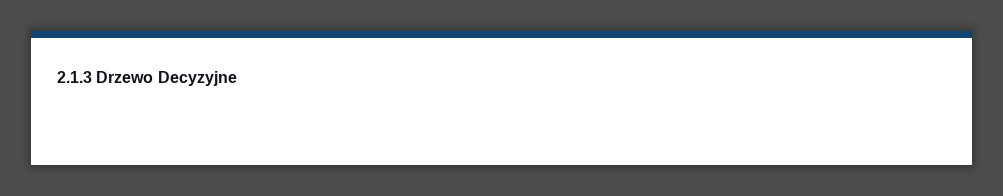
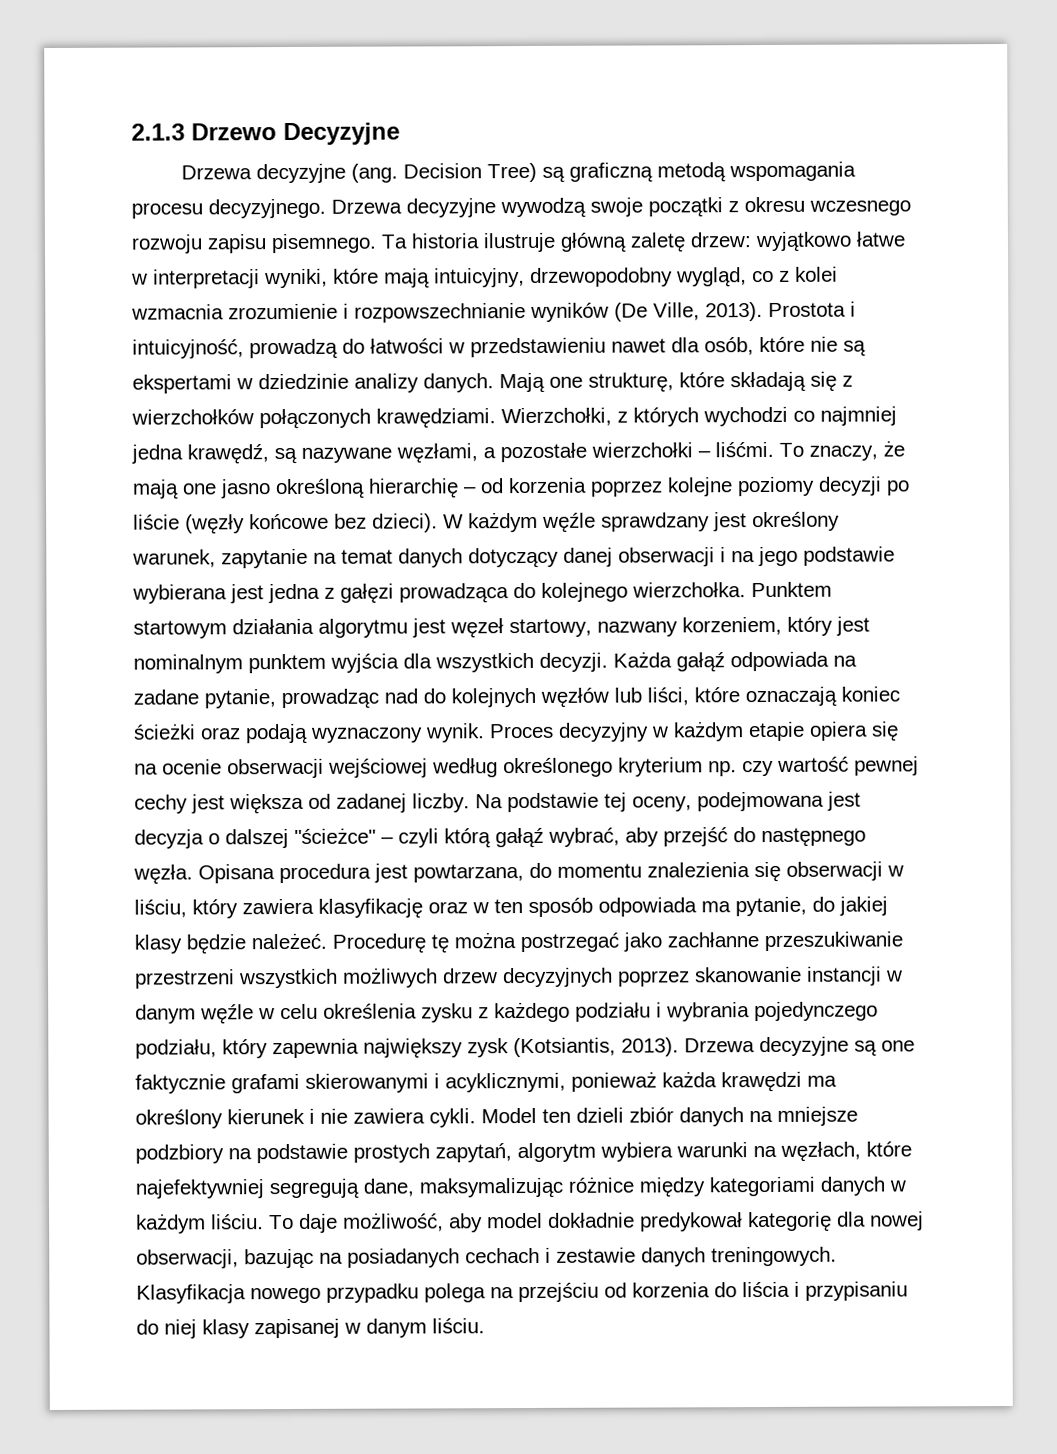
(237, 78) none -> [181,161,857,184] [131,196,911,219] [131,231,905,254] [131,266,838,289] [131,301,856,323] [132,336,866,360] [132,371,853,394] [131,406,897,430] [131,440,905,465] [132,476,910,500] [133,511,840,535] [132,546,895,569] [132,581,832,604] [133,616,870,639] [133,651,857,674] [133,686,900,710] [133,721,899,745] [134,756,919,779] [134,791,861,815] [134,827,866,849] [133,861,904,885] [134,896,888,919] [134,931,903,955] [135,966,903,989] [135,1001,878,1025] [135,1036,915,1059] [135,1071,837,1094] [135,1106,858,1129] [135,1141,912,1164] [135,1176,906,1200] [136,1211,924,1234] [136,1246,837,1270] [136,1281,908,1304] [136,1318,485,1339] // Drzewa decyzyjne (ang. Decision Tree) są graficzną metodą wspomagania procesu decyzyjnego. Drzewa decyzyjne wywodzą swoje początki z okresu wczesnego rozwoju zapisu pisemnego. Ta historia ilustruje główną zaletę drzew: wyjątkowo łatwe w interpretacji wyniki, które mają intuicyjny, drzewopodobny wygląd, co z kolei wzmacnia zrozumienie i rozpowszechnianie wyników (De Ville, 2013). Prostota i intuicyjność, prowadzą do łatwości w przedstawieniu nawet dla osób, które nie są ekspertami w dziedzinie analizy danych. Mają one strukturę, które składają się z wierzchołków połączonych krawędziami. Wierzchołki, z których wychodzi co najmniej jedna krawędź, są nazywane węzłami, a pozostałe wierzchołki – liśćmi. To znaczy, że mają one jasno określoną hierarchię – od korzenia poprzez kolejne poziomy decyzji po liście (węzły końcowe bez dzieci). W każdym węźle sprawdzany jest określony warunek, zapytanie na temat danych dotyczący danej obserwacji i na jego podstawie wybierana jest jedna z gałęzi prowadząca do kolejnego wierzchołka. Punktem startowym działania algorytmu jest węzeł startowy, nazwany korzeniem, który jest nominalnym punktem wyjścia dla wszystkich decyzji. Każda gałąź odpowiada na zadane pytanie, prowadząc nad do kolejnych węzłów lub liści, które oznaczają koniec ścieżki oraz podają wyznaczony wynik. Proces decyzyjny w każdym etapie opiera się na ocenie obserwacji wejściowej według określonego kryterium np. czy wartość pewnej cechy jest większa od zadanej liczby. Na podstawie tej oceny, podejmowana jest decyzja o dalszej "ścieżce" – czyli którą gałąź wybrać, aby przejść do następnego węzła. Opisana procedura jest powtarzana, do momentu znalezienia się obserwacji w liściu, który zawiera klasyfikację oraz w ten sposób odpowiada ma pytanie, do jakiej klasy będzie należeć. Procedurę tę można postrzegać jako zachłanne przeszukiwanie przestrzeni wszystkich możliwych drzew decyzyjnych poprzez skanowanie instancji w danym węźle w celu określenia zysku z każdego podziału i wybrania pojedynczego podziału, który zapewnia największy zysk (Kotsiantis, 2013). Drzewa decyzyjne są one faktycznie grafami skierowanymi i acyklicznymi, ponieważ każda krawędzi ma określony kierunek i nie zawiera cykli. Model ten dzieli zbiór danych na mniejsze podzbiory na podstawie prostych zapytań, algorytm wybiera warunki na węzłach, które najefektywniej segregują dane, maksymalizując różnice między kategoriami danych w każdym liściu. To daje możliwość, aby model dokładnie predykował kategorię dla nowej obserwacji, bazując na posiadanych cechach i zestawie danych treningowych. Klasyfikacja nowego przypadku polega na przejściu od korzenia do liścia i przypisaniu do niej klasy zapisanej w danym liściu.

